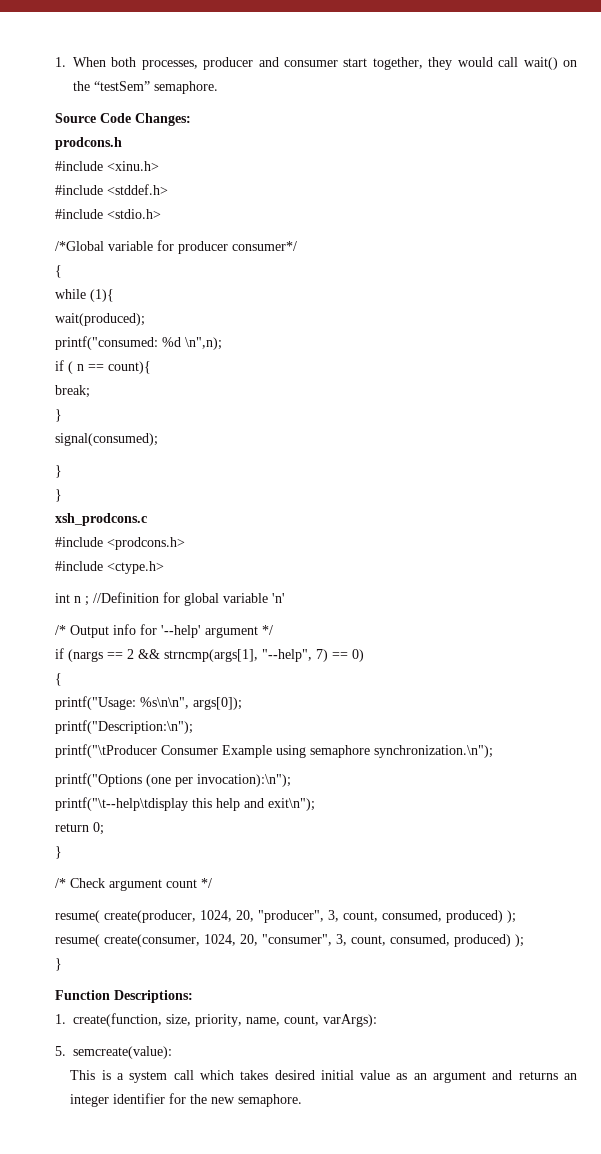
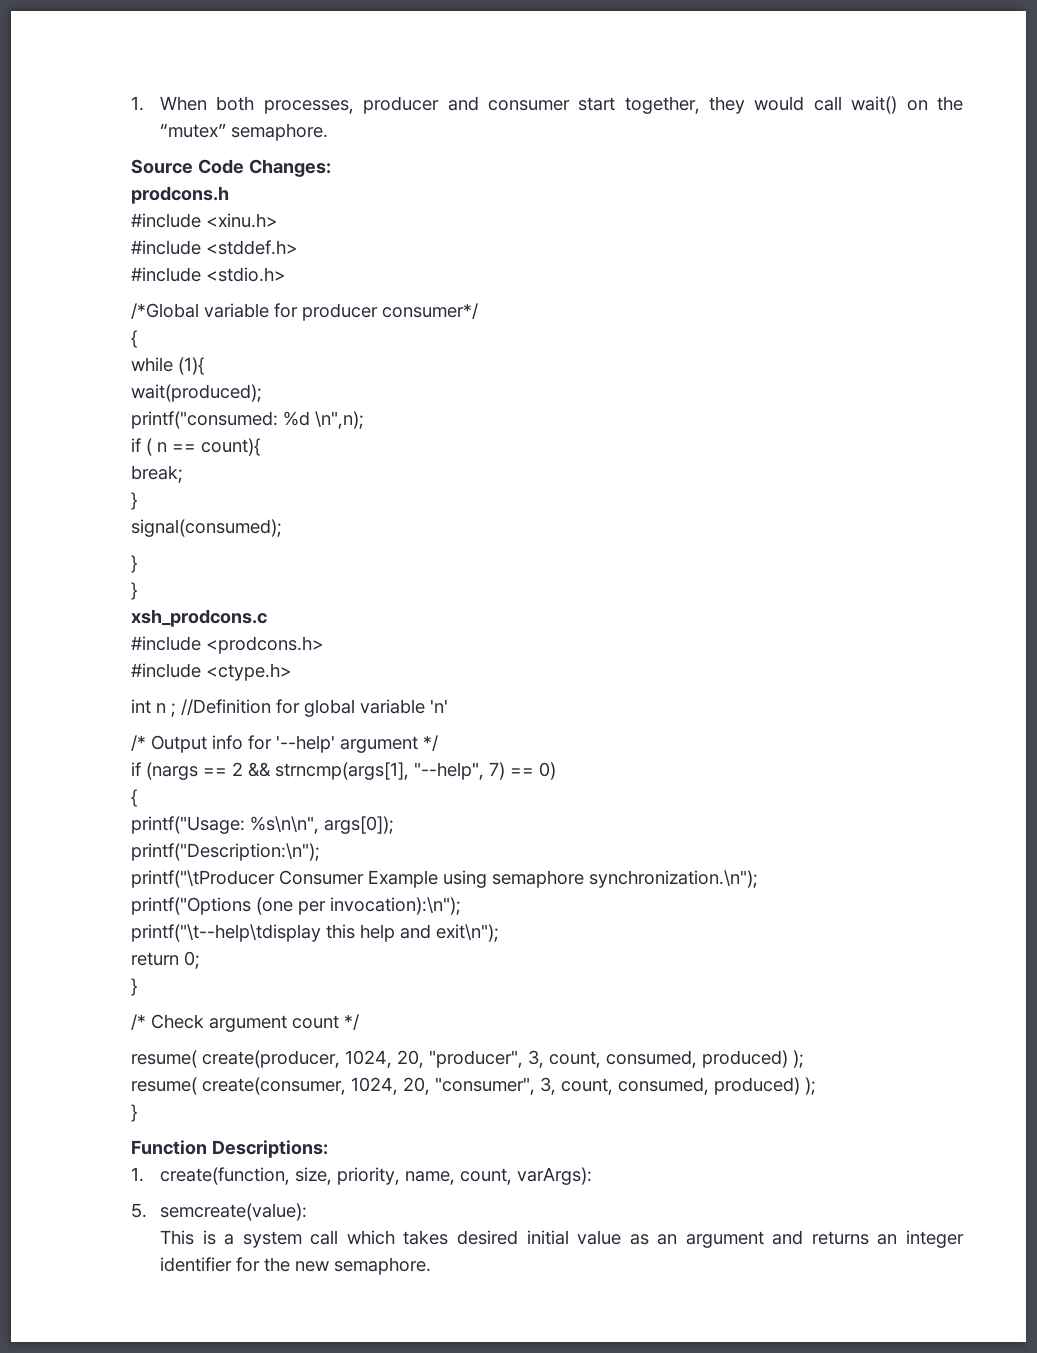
[93,81,150,91] “testSem” -> [160,123,227,138] “mutex”

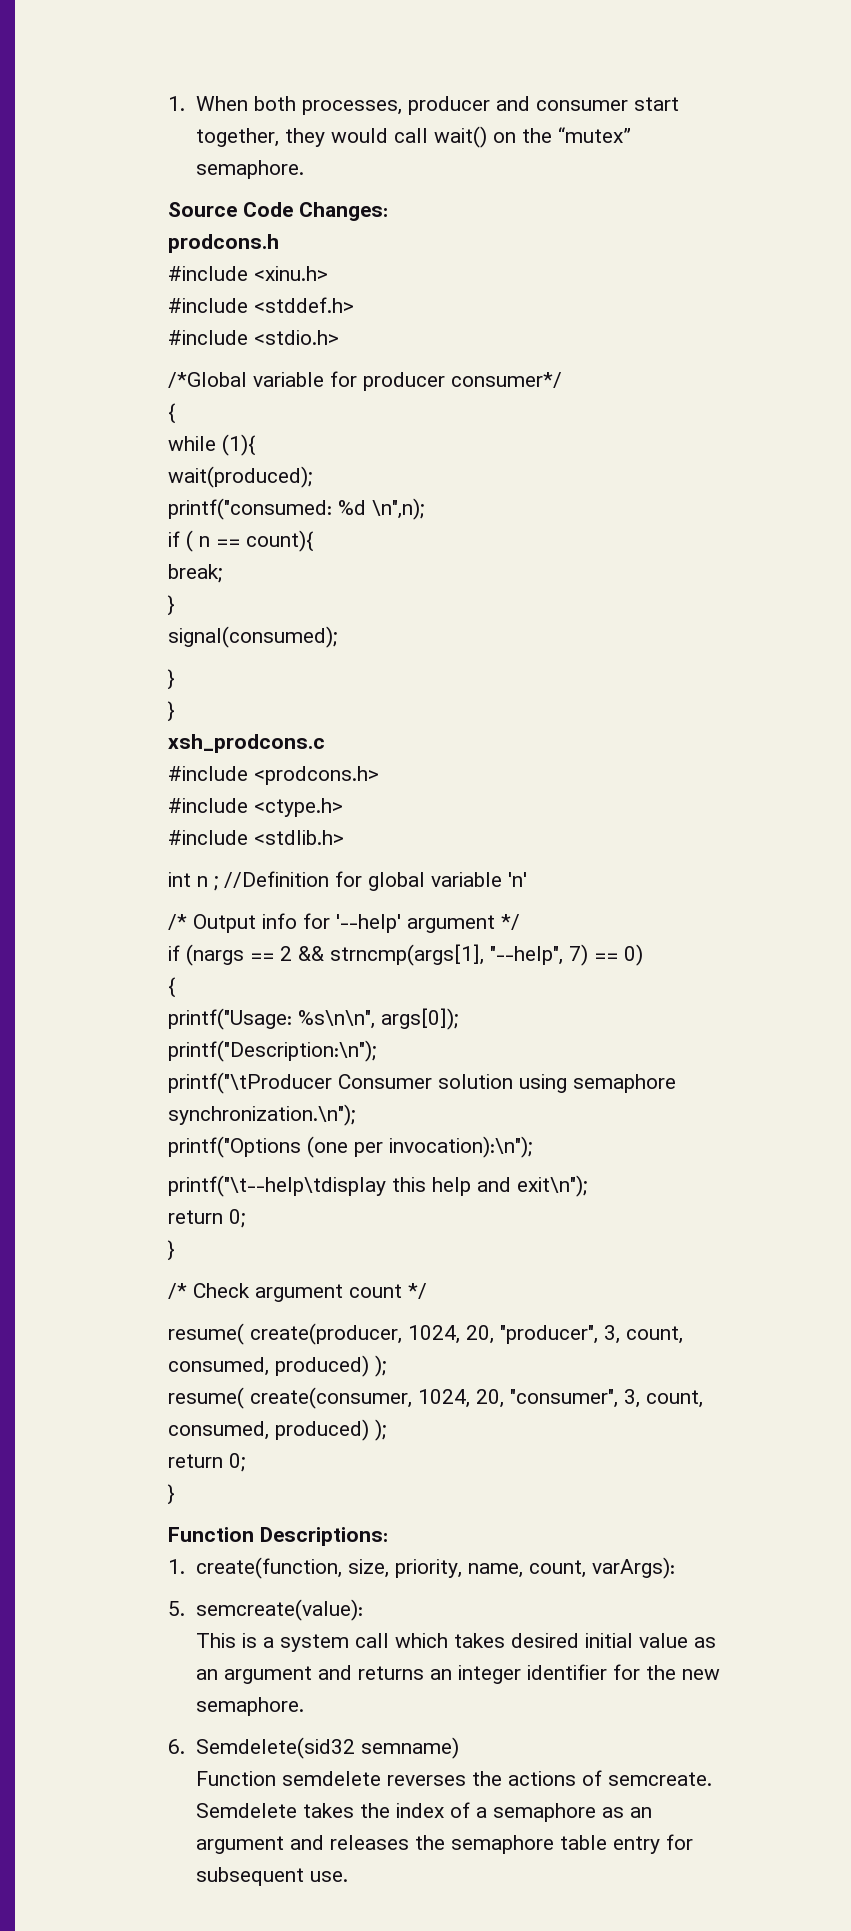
(293, 672) none -> [167,830,344,845] // #include <stdlib.h>
[368,870,439,888] Example -> [437,1074,513,1089] solution
(817, 1086) none -> [167,1453,245,1472] // return 0;
(432, 1266) none -> [167,1737,459,1759] [195,1770,712,1786] [195,1802,652,1822] [195,1834,693,1854] [195,1867,348,1886] // 6. Semdelete(sid32 semname) // Function semdelete reverses the actions of semcreate. Semdelete takes the index of a semaphore as an argument and releases the semaphore table entry for subsequent use.

